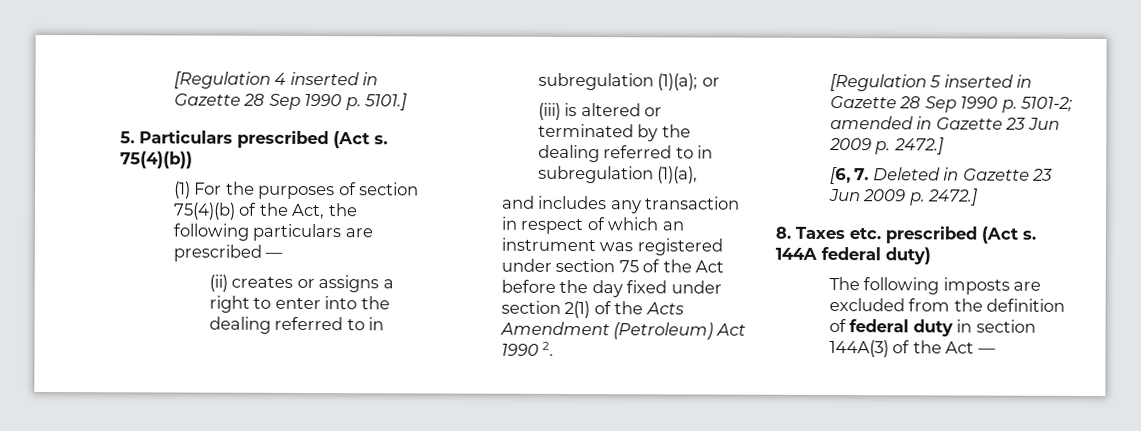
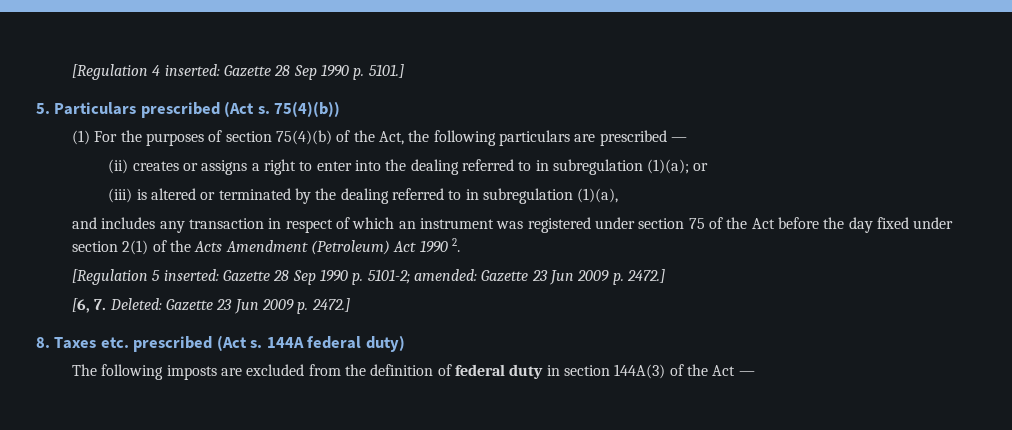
[289,71,379,86] inserted in -> [164,64,220,76] inserted:
[943,74,1033,88] inserted in -> [163,269,219,281] inserted:
[829,115,933,130] amended in -> [414,269,478,281] amended:
[872,167,960,181] Deleted in -> [109,298,162,310] Deleted:

